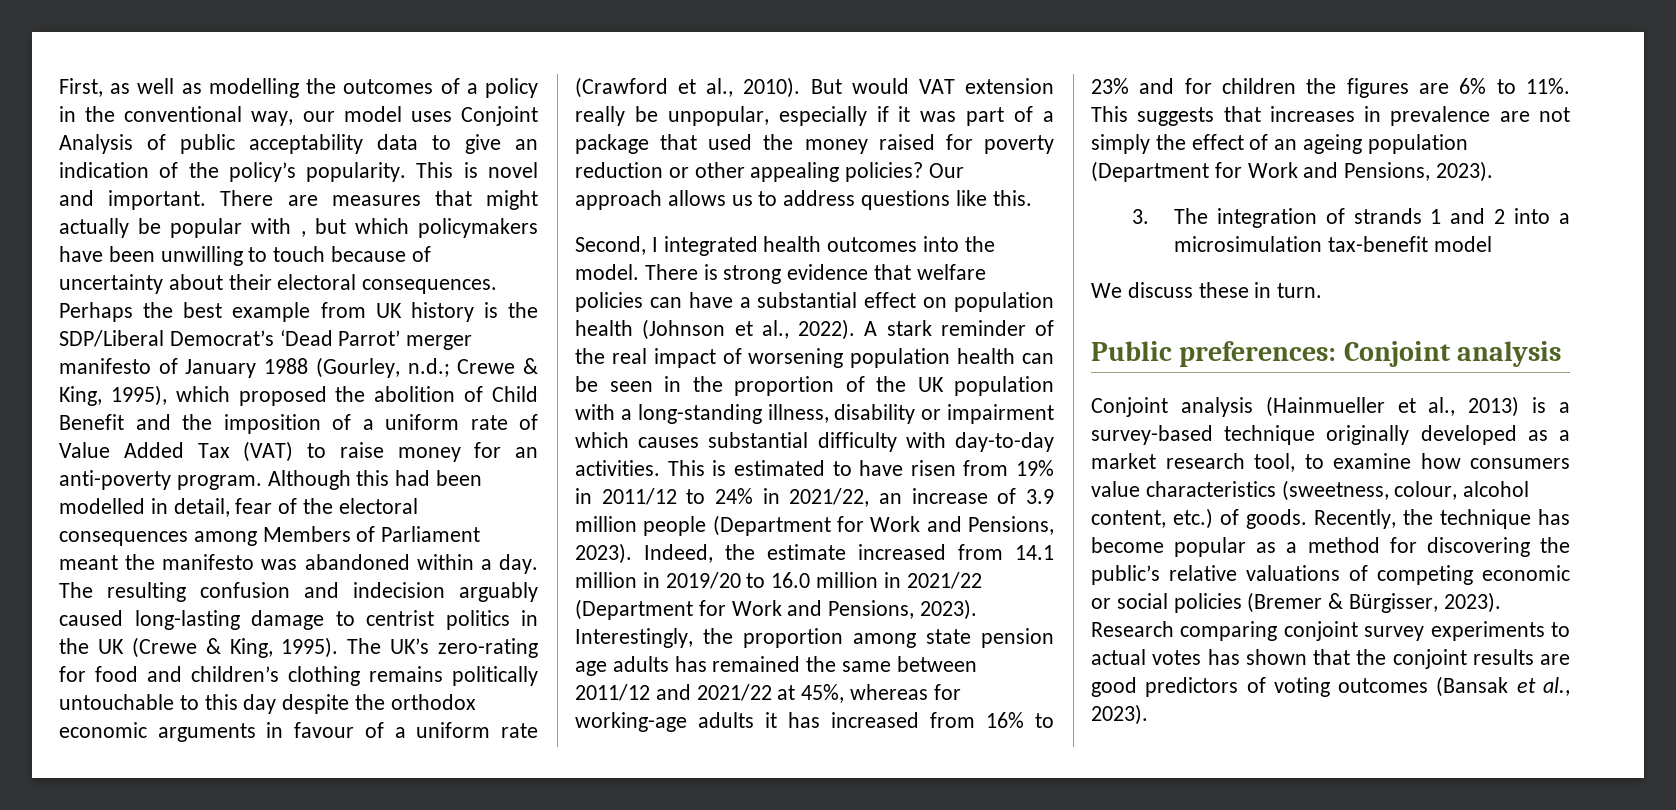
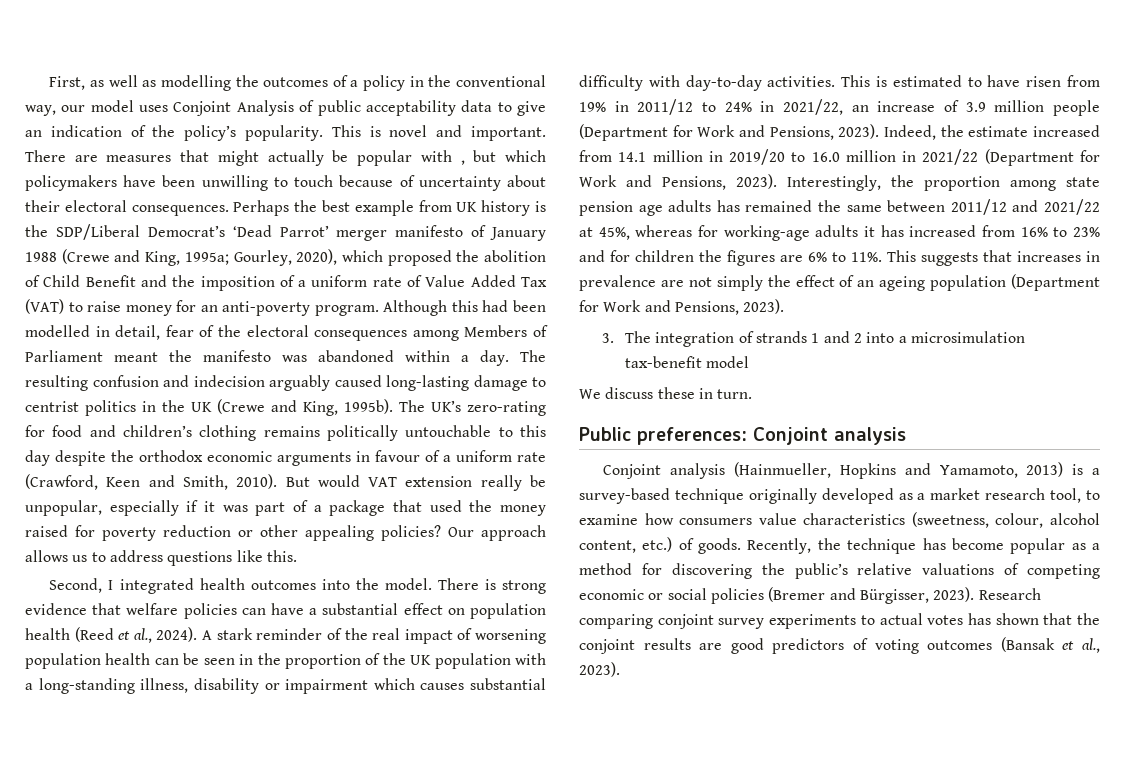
[315,357,538,378] [59,385,167,406] (Gourley, n.d.; Crewe & King, 1995), -> [61,249,338,266] (Crewe and King, 1995a; Gourley, 2020),
[205,637,339,658] & King, 1995). -> [271,399,393,416] and King, 1995b).
[575,77,734,98] (Crawford et al., -> [25,474,228,490] (Crawford, Keen and Smith,
[642,319,855,340] (Johnson et al., 2022). -> [74,627,198,643] (Reed et al., 2024).
[1265,396,1456,417] (Hainmueller et al., -> [734,462,1018,479] (Hainmueller, Hopkins and Yamamoto,
[1328,593,1344,609] & -> [829,588,856,600] and

